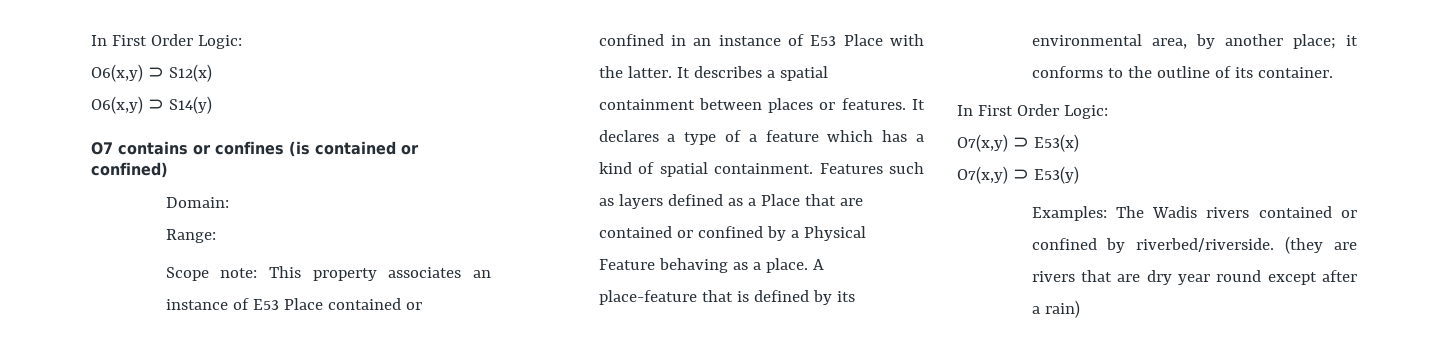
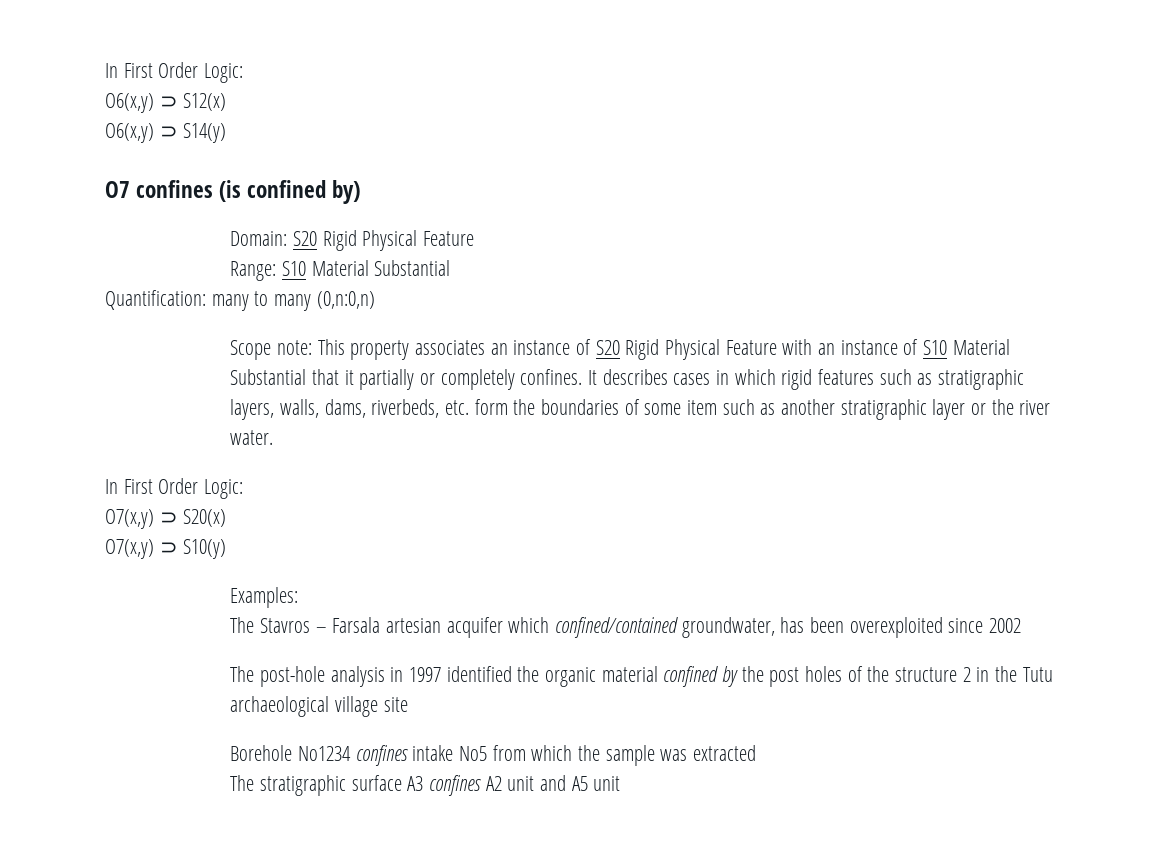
[118,141,419,157] [91,162,168,178] [165,197,229,208] [165,229,216,243] contains or confines (is contained or confined) // Domain: // Range: -> [136,180,361,204] [230,230,475,251] [230,260,451,281] [105,290,375,311] confines (is confined by) // Domain: S20 Rigid Physical Feature // Range: S10 Material Substantial // Quantification: many to many (0,n:0,n)
[252,298,422,310] [598,34,924,46] [598,66,828,81] [598,98,925,113] [598,130,924,145] [598,162,924,177] [598,194,863,209] [598,226,866,241] [598,258,824,273] [598,290,855,305] [1031,34,1358,49] [1031,66,1333,78] E53 Place contained or confined in an instance of E53 Place with the latter. It describes a spatial containment between places or features. It declares a type of a feature which has a kind of spatial containment. Features such as layers defined as a Place that are contained or confined by a Physical Feature behaving as a place. A place-feature that is defined by its environmental area, by another place; it conforms to the outline of its container. -> [595,339,1010,360] [230,369,1025,390] [230,399,1051,420] [230,430,274,445] S20 Rigid Physical Feature with an instance of S10 Material Substantial that it partially or completely confines. It describes cases in which rigid features such as stratigraphic layers, walls, dams, riverbeds, etc. form the boundaries of some item such as another stratigraphic layer or the river water.
[1033,134,1079,152] [957,166,1079,184] E53(x) // O7(x,y) ⊃ E53(y) -> [183,509,227,527] [105,539,227,559] S20(x) // O7(x,y) ⊃ S10(y)
[1115,206,1357,218] [1031,236,1357,254] [1031,270,1357,285] [1031,300,1080,318] The Wadis rivers contained or confined by riverbed/riverside. (they are rivers that are dry year round except after a rain) -> [230,617,1022,638] [230,666,1053,687] [230,696,408,717] [230,745,757,766] [230,775,621,796] // The Stavros – Farsala artesian acquifer which confined/contained groundwater, has been overexploited since 2002 // The post-hole analysis in 1997 identified the organic material confined by the post holes of the structure 2 in the Tutu archaeological village site // Borehole No1234 confines intake No5 from which the sample was extracted // The stratigraphic surface A3 confines A2 unit and A5 unit

